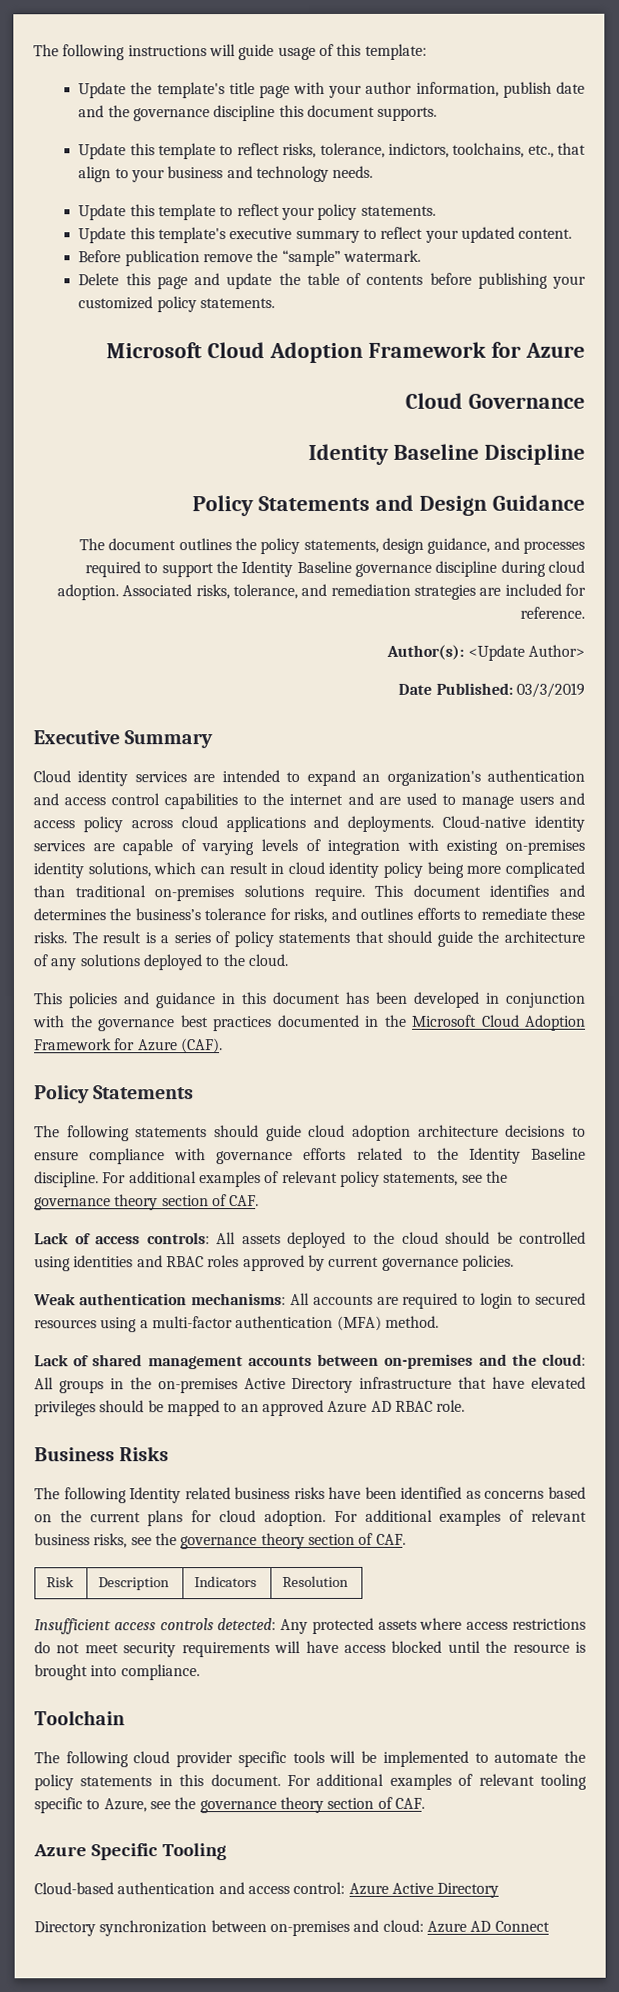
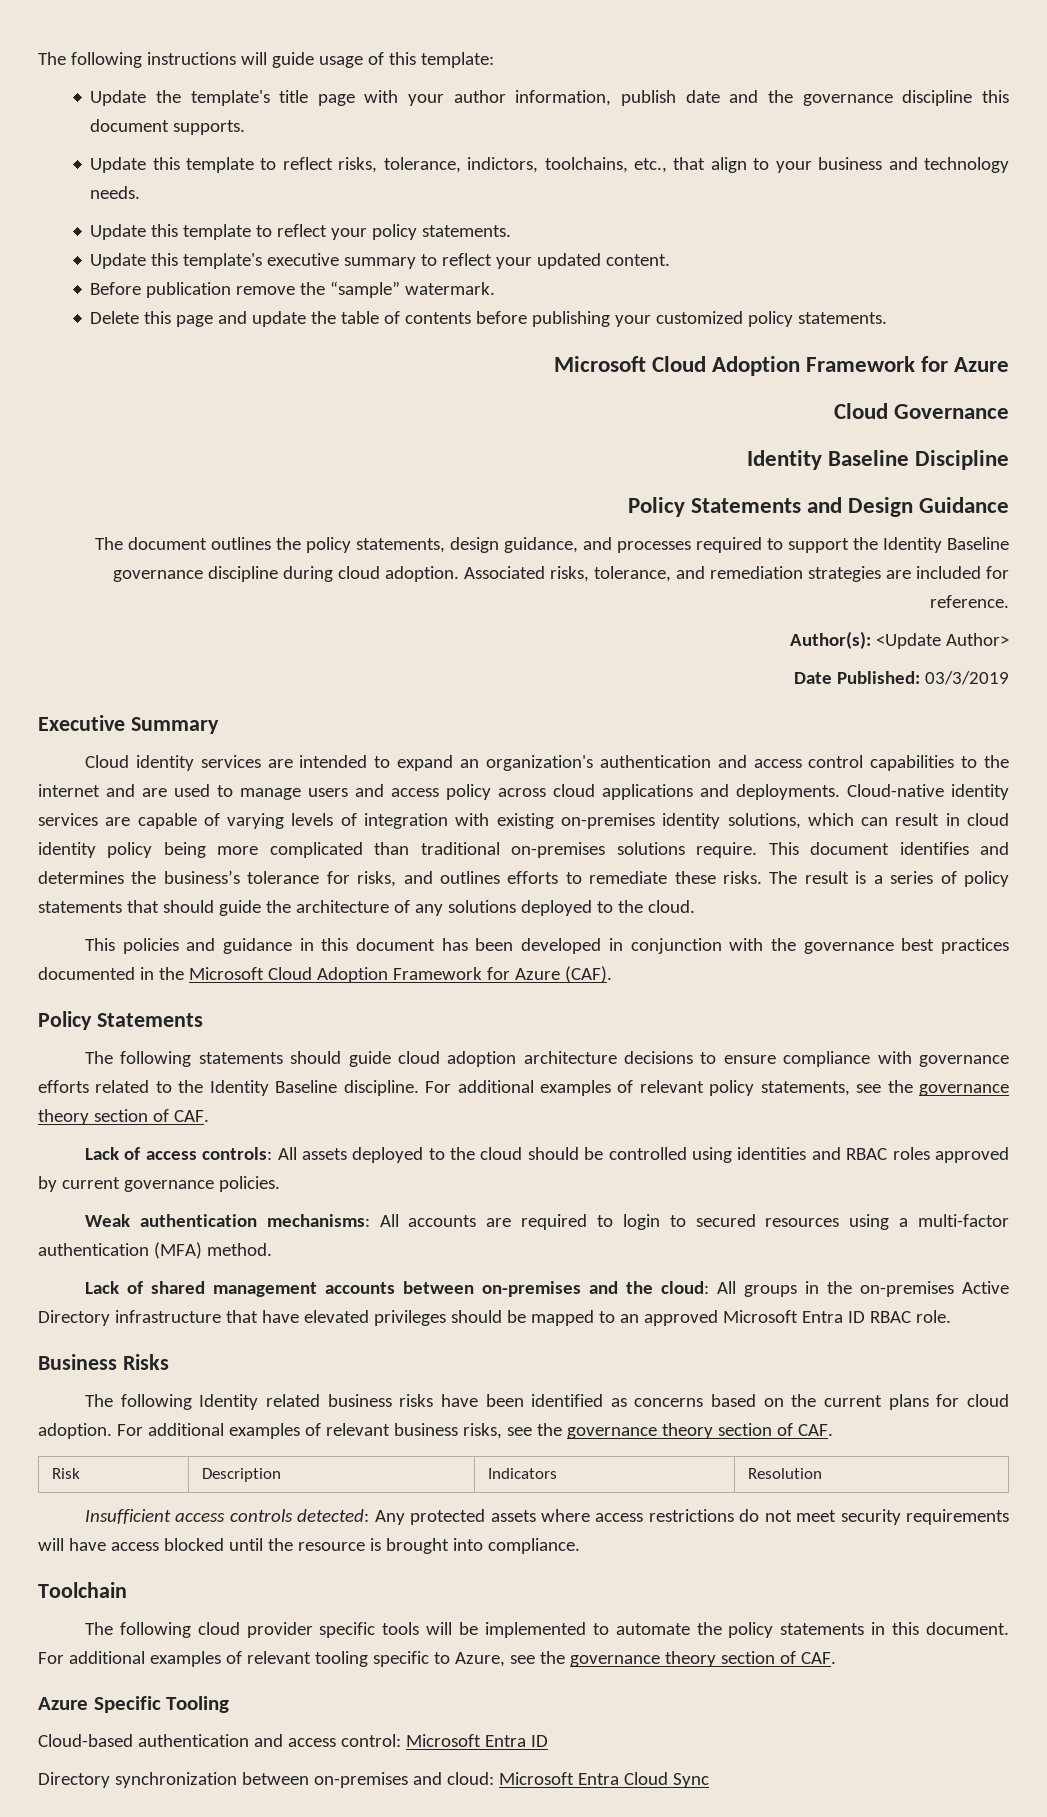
[327,1400,392,1413] Azure AD -> [722,1310,865,1323] Microsoft Entra ID
[348,1882,500,1898] Azure Active Directory -> [405,1734,548,1747] Microsoft Entra ID
[426,1920,550,1933] Azure AD Connect -> [498,1772,709,1788] Microsoft Entra Cloud Sync

